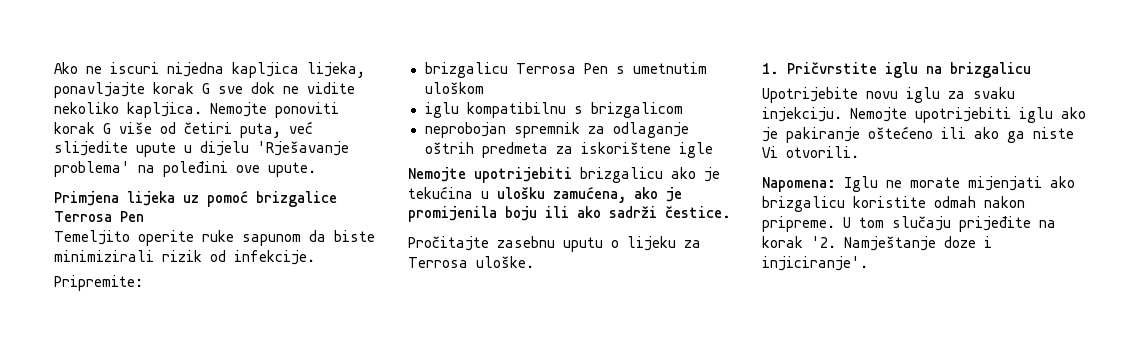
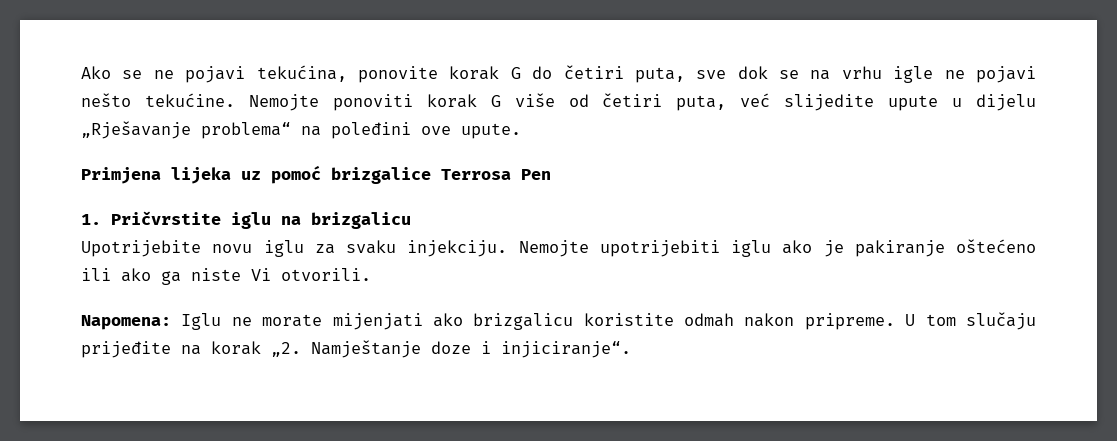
[86,62,365,78] [54,82,355,98] [54,102,202,118] ne iscuri nijedna kapljica lijeka, ponavljajte korak G sve dok ne vidite nekoliko kapljica. -> [122,65,1037,83] [81,93,235,107] se ne pojavi tekućina, ponovite korak G do četiri puta, sve dok se na vrhu igle ne pojavi nešto tekućine.
[257,141,349,156] [54,161,130,177] 'Rješavanje problema' -> [81,121,291,139] „Rješavanje problema“
[54,230,375,246] [54,250,315,265] [54,275,143,291] [424,62,707,78] [424,82,484,94] [424,102,683,118] [424,122,689,138] [424,142,713,158] [408,167,720,183] [408,186,682,203] [408,206,731,222] [408,236,701,252] [408,256,534,268] // Temeljito operite ruke sapunom da biste minimizirali rizik od infekcije. // Pripremite: // brizgalicu Terrosa Pen s umetnutim uloškom // iglu kompatibilnu s brizgalicom // neprobojan spremnik za odlaganje oštrih predmeta za iskorištene igle // Nemojte upotrijebiti brizgalicu ako je tekućina u ulošku zamućena, ako je promijenila boju ili ako sadrži čestice. // Pročitajte zasebnu uputu o lijeku za Terrosa uloške. -> (551, 174) none
[811,236,836,248] '2. -> [271,342,301,357] „2.
[762,256,868,271] injiciranje'. -> [501,341,631,358] injiciranje“.

